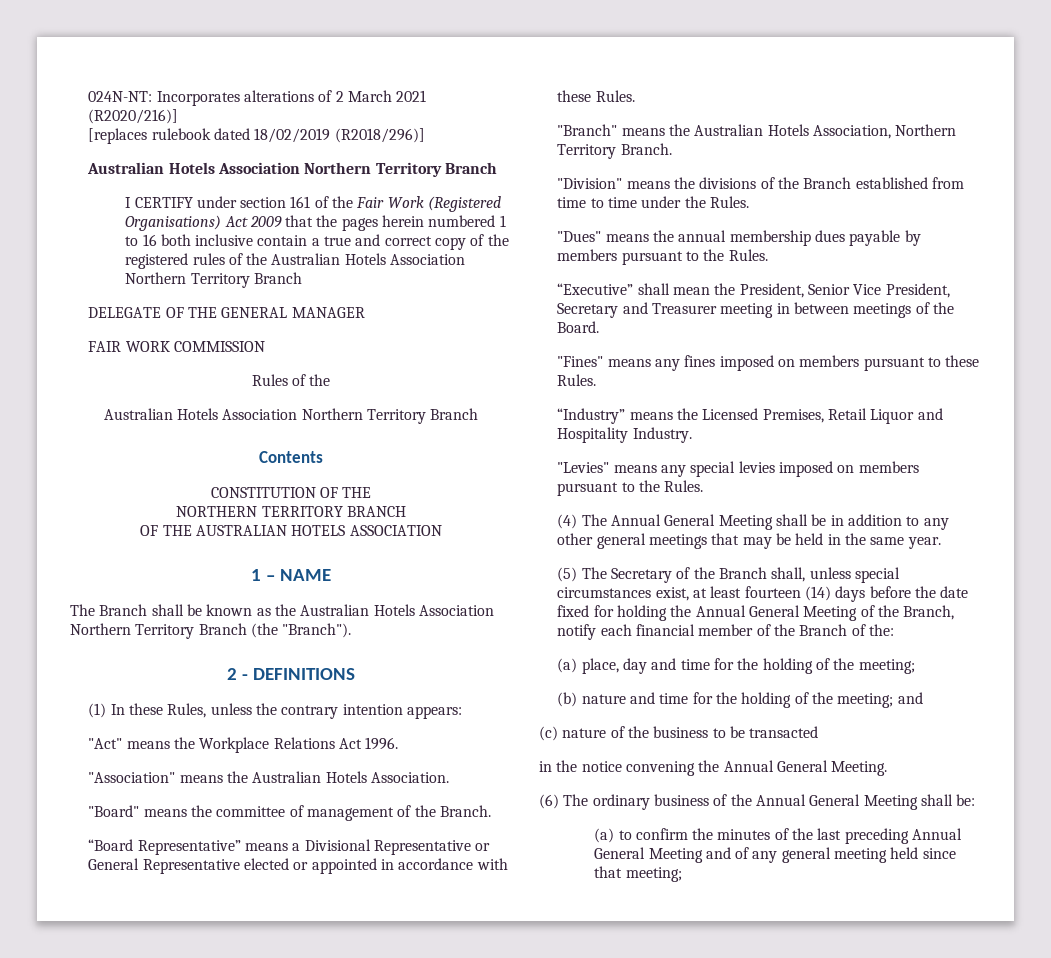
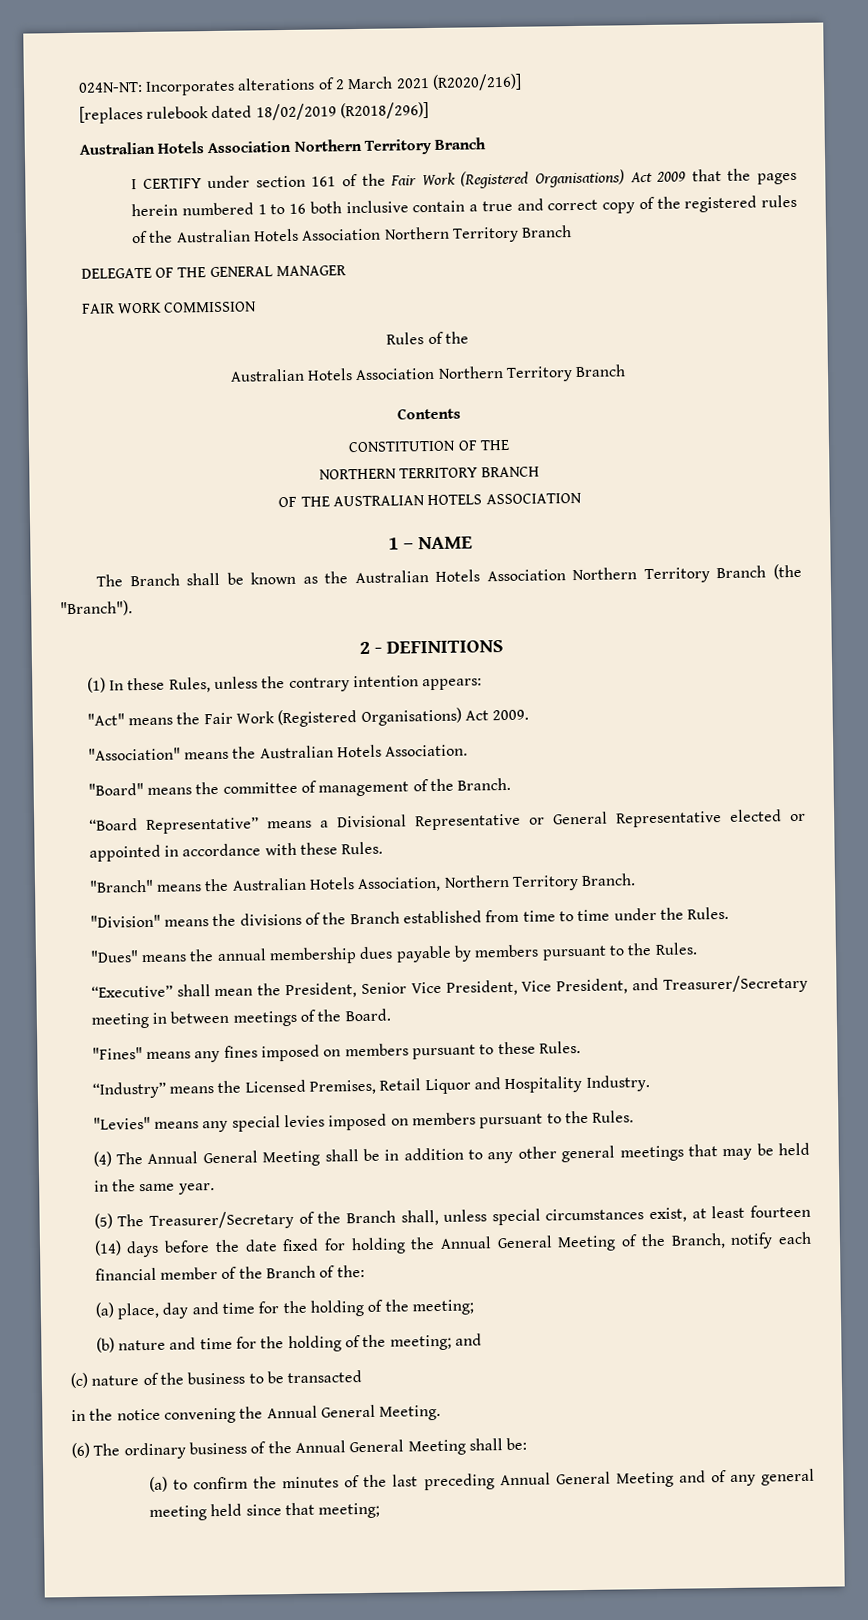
[199,737,399,753] Workplace Relations Act 1996. -> [203,707,530,728] Fair Work (Registered Organisations) Act 2009.
[557,302,718,318] Secretary and Treasurer -> [521,974,809,995] Vice President, and Treasurer/Secretary
[611,568,673,583] Secretary -> [148,1210,294,1230] Treasurer/Secretary

